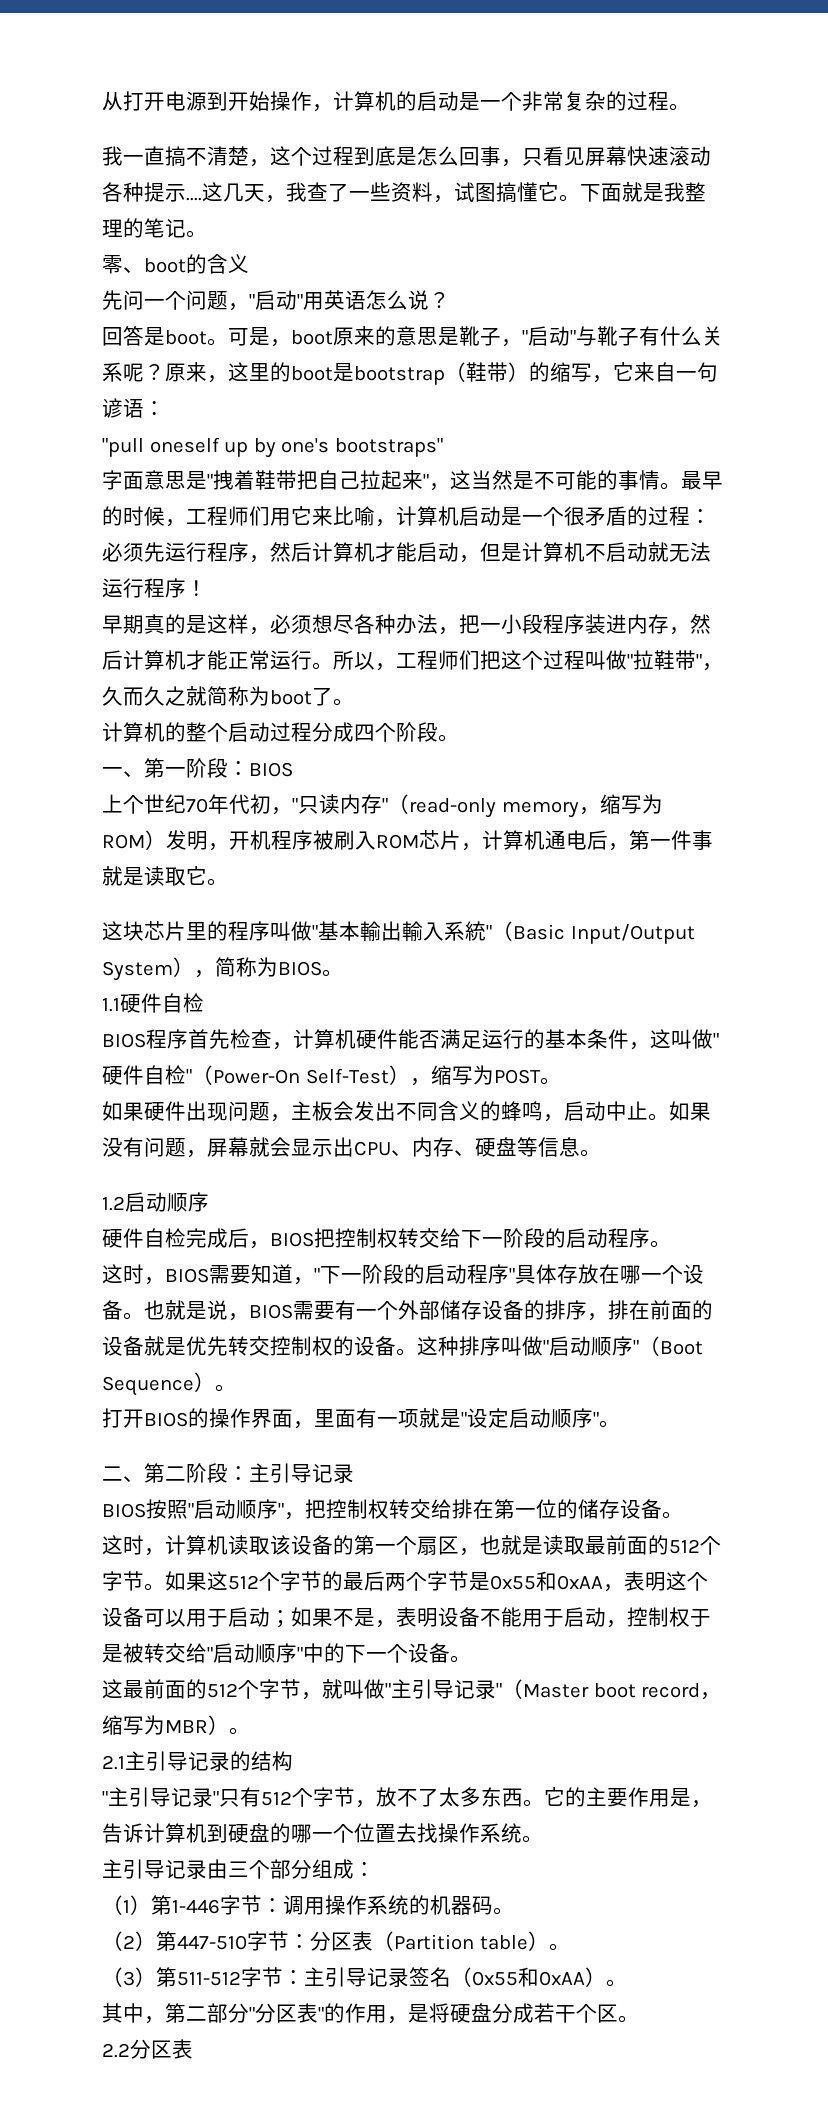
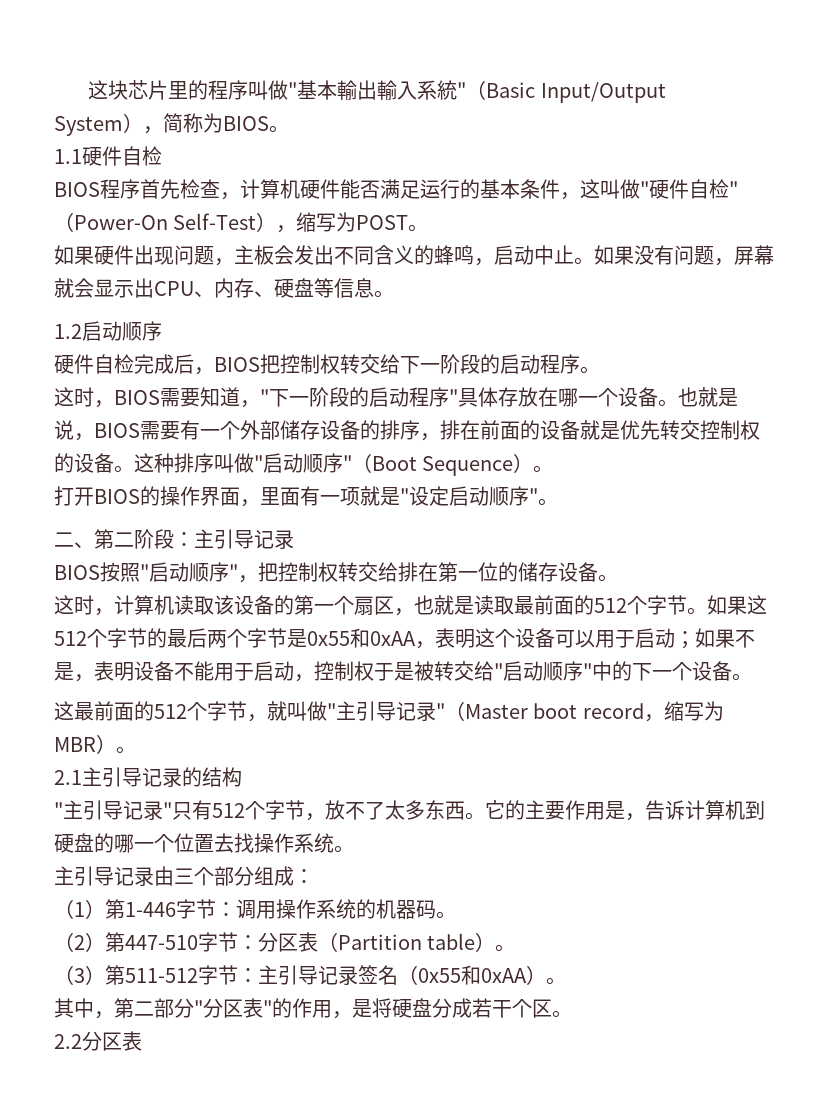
[102,91,690,112] [102,146,711,167] [102,182,706,203] [102,218,207,238] [102,254,249,274] [102,290,450,311] [102,326,723,347] [102,362,718,385] [102,398,165,418] [102,437,443,458] [102,470,723,491] [102,506,711,527] [102,542,711,563] [102,578,207,598] [102,614,711,635] [102,650,723,671] [102,686,354,706] [102,722,459,742] [102,758,293,778] [102,794,663,818] [102,830,713,851] [102,866,228,886] 从打开电源到开始操作，计算机的启动是一个非常复杂的过程。 // 我一直搞不清楚，这个过程到底是怎么回事，只看见屏幕快速滚动各种提示....这几天，我查了一些资料，试图搞懂它。下面就是我整理的笔记。 // 零、boot的含义 // 先问一个问题，"启动"用英语怎么说？ // 回答是boot。可是，boot原来的意思是靴子，"启动"与靴子有什么关系呢？原来，这里的boot是bootstrap（鞋带）的缩写，它来自一句谚语： // "pull oneself up by one's bootstraps" // 字面意思是"拽着鞋带把自己拉起来"，这当然是不可能的事情。最早的时候，工程师们用它来比喻，计算机启动是一个很矛盾的过程：必须先运行程序，然后计算机才能启动，但是计算机不启动就无法运行程序！ // 早期真的是这样，必须想尽各种办法，把一小段程序装进内存，然后计算机才能正常运行。所以，工程师们把这个过程叫做"拉鞋带"，久而久之就简称为boot了。 // 计算机的整个启动过程分成四个阶段。 // 一、第一阶段：BIOS // 上个世纪70年代初，"只读内存"（read-only memory，缩写为ROM）发明，开机程序被刷入ROM芯片，计算机通电后，第一件事就是读取它。 // -> (88, 90) none

